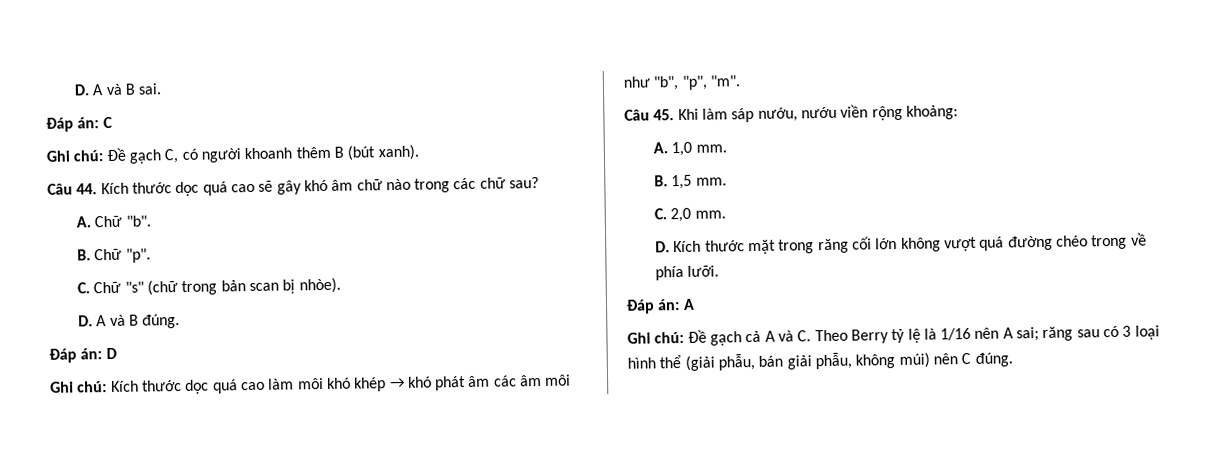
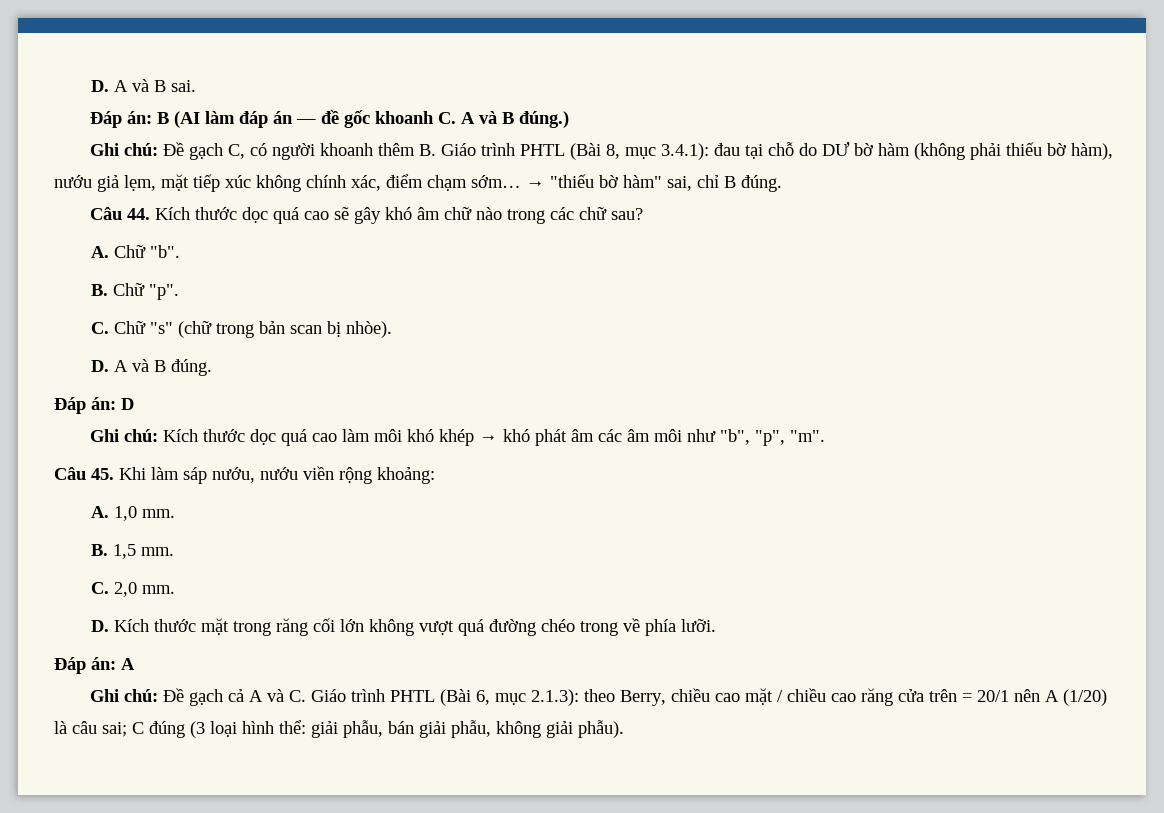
[102,116,113,129] C -> [156,110,569,128] B (AI làm đáp án — đề gốc khoanh C. A và B đúng.)
[333,144,419,161] B (bút xanh). -> [418,142,1113,160] [54,174,782,192] B. Giáo trình PHTL (Bài 8, mục 3.4.1): đau tại chỗ do DƯ bờ hàm (không phải thiếu bờ hàm), nướu giả lẹm, mặt tiếp xúc không chính xác, điểm chạm sớm… → "thiếu bờ hàm" sai, chỉ B đúng.
[814,325,1160,344] [627,355,715,371] Theo Berry tỷ lệ là 1/16 nên A sai; răng sau có 3 loại hình thể (giải -> [310,688,1107,706] [54,720,338,738] Giáo trình PHTL (Bài 6, mục 2.1.3): theo Berry, chiều cao mặt / chiều cao răng cửa trên = 20/1 nên A (1/20) là câu sai; C đúng (3 loại hình thể: giải
[898,352,1013,368] múi) nên C đúng. -> [546,720,624,738] giải phẫu).

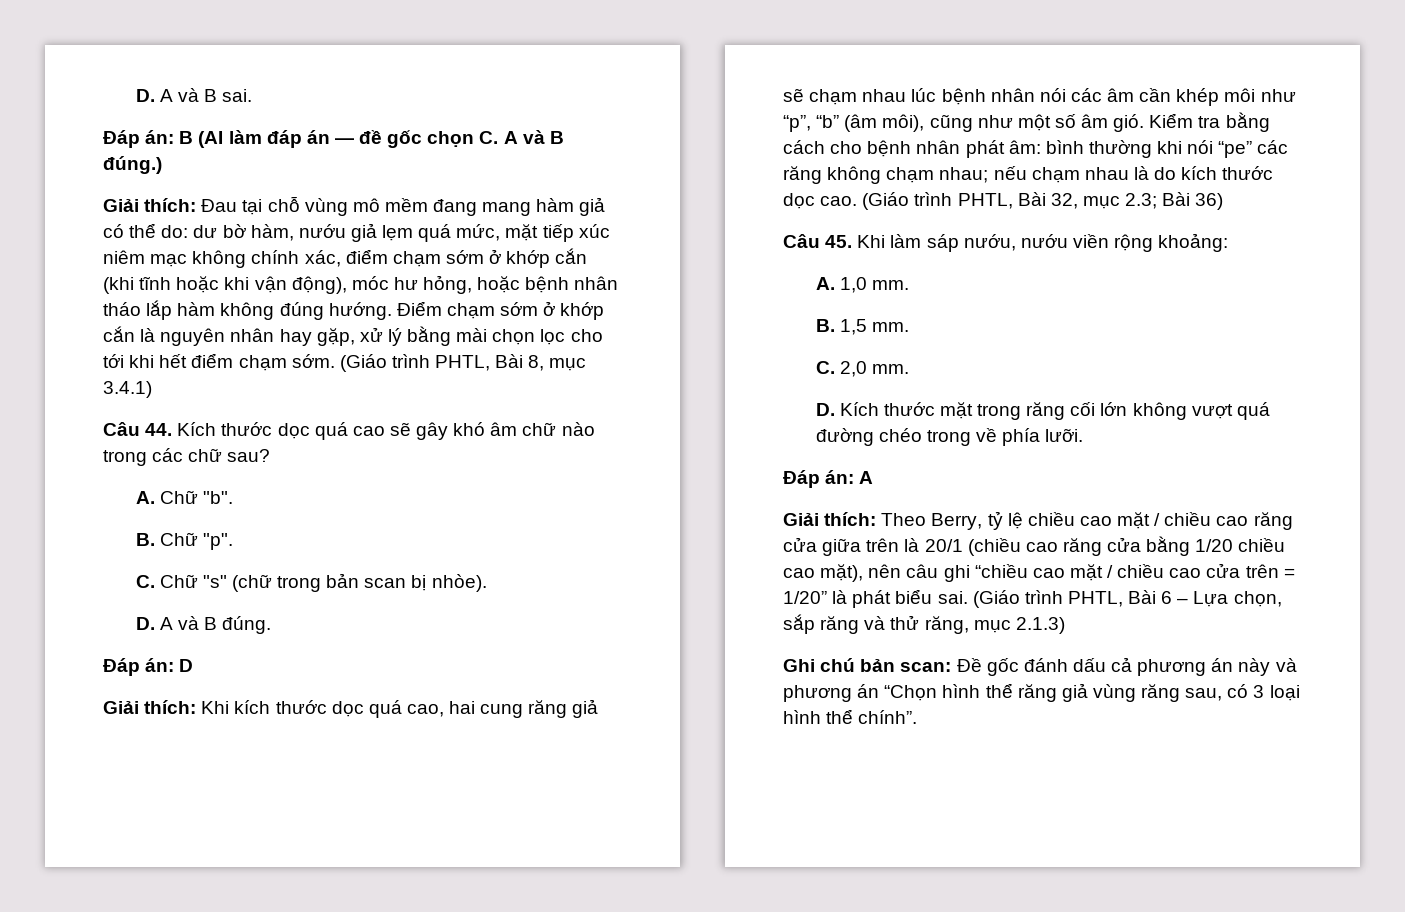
[374,111,434,124] khoanh -> [427,131,475,147] chọn
[89,142,1113,160] [54,175,156,192] Ghi chú: Đề gạch C, có người khoanh thêm B. Giáo trình PHTL (Bài 8, mục 3.4.1): đau tại chỗ do DƯ bờ hàm (không phải thiếu bờ hàm), nướu giả lẹm, -> [103,196,606,216] [103,223,501,242] Giải thích: Đau tại chỗ vùng mô mềm đang mang hàm giả có thể do: dư bờ hàm, nướu giả lẹm quá mức,
(251, 181) none -> [103,250,188,267] niêm mạc
[471,174,782,192] sớm… → "thiếu bờ hàm" sai, chỉ B đúng. -> [445,248,588,268] [103,275,619,294] [103,300,605,320] [103,326,603,346] [103,353,587,372] [103,381,152,398] sớm ở khớp cắn (khi tĩnh hoặc khi vận động), móc hư hỏng, hoặc bệnh nhân tháo lắp hàm không đúng hướng. Điểm chạm sớm ở khớp cắn là nguyên nhân hay gặp, xử lý bằng mài chọn lọc cho tới khi hết điểm chạm sớm. (Giáo trình PHTL, Bài 8, mục 3.4.1)
[89,429,825,446] Ghi chú: Kích thước dọc quá cao làm môi khó khép → khó phát âm các âm môi như "b", "p", "m". -> [103,699,599,718] [783,88,1296,106] [783,112,1270,132] [783,140,1289,158] [783,166,1274,184] [783,192,1224,210] Giải thích: Khi kích thước dọc quá cao, hai cung răng giả sẽ chạm nhau lúc bệnh nhân nói các âm cần khép môi như “p”, “b” (âm môi), cũng như một số âm gió. Kiểm tra bằng cách cho bệnh nhân phát âm: bình thường khi nói “pe” các răng không chạm nhau; nếu chạm nhau là do kích thước dọc cao. (Giáo trình PHTL, Bài 32, mục 2.3; Bài 36)
[89,688,666,706] Ghi chú: Đề gạch cả A và C. Giáo trình PHTL (Bài 6, mục 2.1.3): theo Berry, -> [783,511,1023,530] Giải thích: Theo Berry, tỷ lệ
[928,689,1107,706] [54,720,624,738] trên = 20/1 nên A (1/20) là câu sai; C đúng (3 loại hình thể: giải phẫu, bán giải phẫu, không giải phẫu). -> [822,536,1286,556] [783,563,1295,582] [783,589,1282,608] [783,614,1065,634] [783,657,1297,676] [783,683,1300,702] [783,709,918,724] giữa trên là 20/1 (chiều cao răng cửa bằng 1/20 chiều cao mặt), nên câu ghi “chiều cao mặt / chiều cao cửa trên = 1/20” là phát biểu sai. (Giáo trình PHTL, Bài 6 – Lựa chọn, sắp răng và thử răng, mục 2.1.3) // Ghi chú bản scan: Đề gốc đánh dấu cả phương án này và phương án “Chọn hình thể răng giả vùng răng sau, có 3 loại hình thể chính”.

